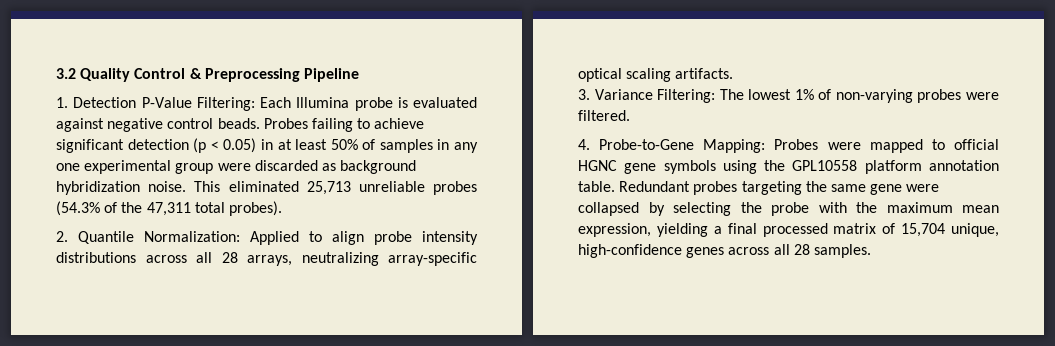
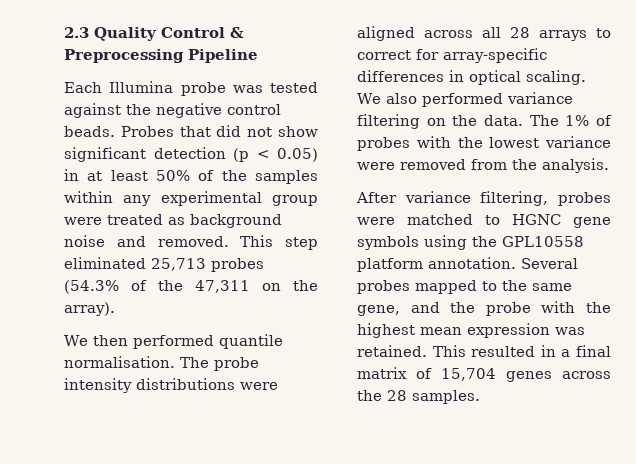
[56,68,76,79] 3.2 -> [64,27,89,38] 2.3
[56,97,477,111] [56,118,425,132] 1. Detection P-Value Filtering: Each Illumina probe is evaluated against negative control beads. Probes failing to achieve -> [64,81,318,96] [64,103,281,118] [64,125,318,137] Each Illumina probe was tested against the negative control beads. Probes that did not show
[379,139,478,153] [56,163,80,171] samples in any one -> [221,170,318,184] [64,191,152,206] the samples within any
[254,160,318,171] discarded -> [107,214,163,225] treated
[56,181,221,195] hybridization noise. This -> [64,235,318,250] noise and removed. This step
[358,181,425,192] unreliable -> (206, 264) none
[194,201,282,216] [56,231,364,245] total probes). // 2. Quantile Normalization: Applied to align -> [262,280,318,291] [64,302,115,316] [64,334,283,349] [64,356,209,368] on the array). // We then performed quantile normalisation. The
[145,252,477,266] [578,68,734,82] [578,89,999,103] [578,110,630,121] [578,139,999,153] across all 28 arrays, neutralizing array-specific optical scaling artifacts. // 3. Variance Filtering: The lowest 1% of non-varying probes were filtered. // 4. Probe-to-Gene Mapping: Probes were mapped to official -> [240,382,278,390] [357,26,611,41] [357,48,547,63] [357,70,586,85] [357,92,573,107] [357,114,612,129] [357,136,611,151] [357,158,609,173] [356,191,611,206] [357,214,500,225] were aligned across all 28 arrays to correct for array-specific differences in optical scaling. We also performed variance filtering on the data. The 1% of probes with the lowest variance were removed from the analysis. // After variance filtering, probes were matched to
[929,160,999,171] [578,181,940,195] [578,202,999,216] [578,223,708,237] annotation table. Redundant probes targeting the same gene were collapsed by selecting the probe with the maximum mean expression, yielding -> [428,257,578,269] [357,280,572,294] [357,301,611,316] [357,323,585,338] [357,345,556,357] annotation. Several probes mapped to the same gene, and the probe with the highest mean expression was retained. This resulted in
[762,223,828,237] processed -> (611, 351) none
[951,223,999,237] [578,244,682,258] unique, high-confidence -> (496, 374) none
[773,244,790,255] all -> [357,390,382,401] the

